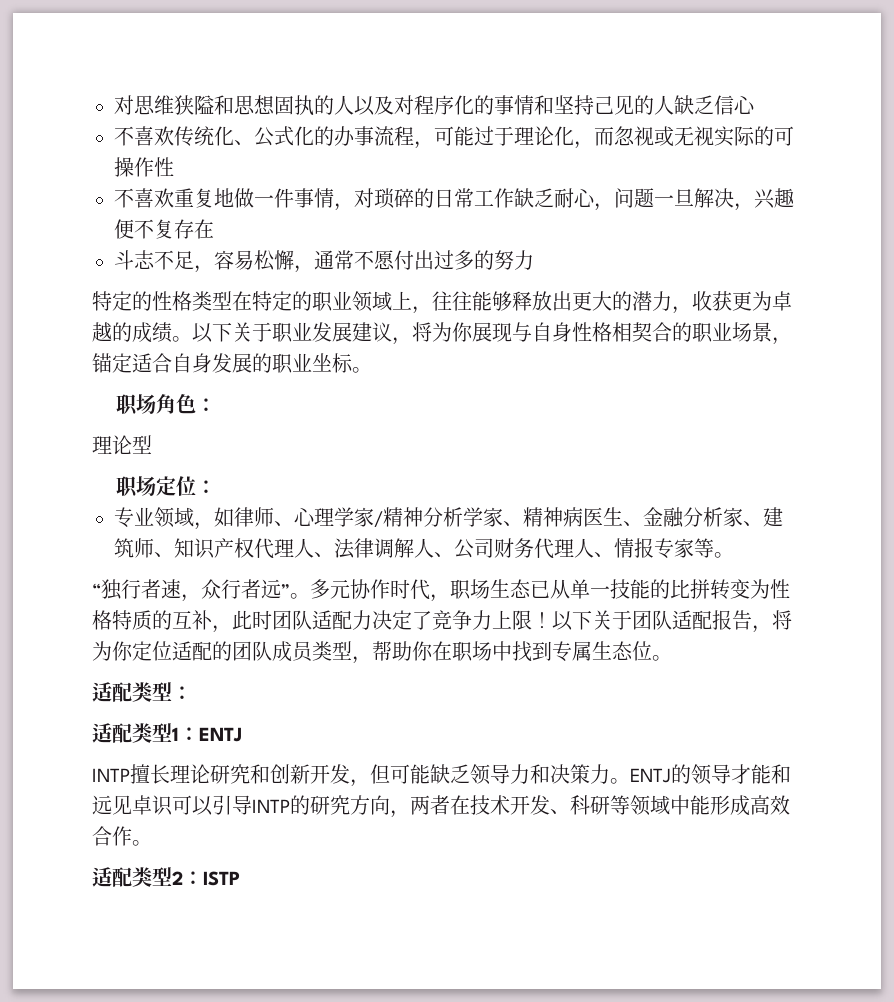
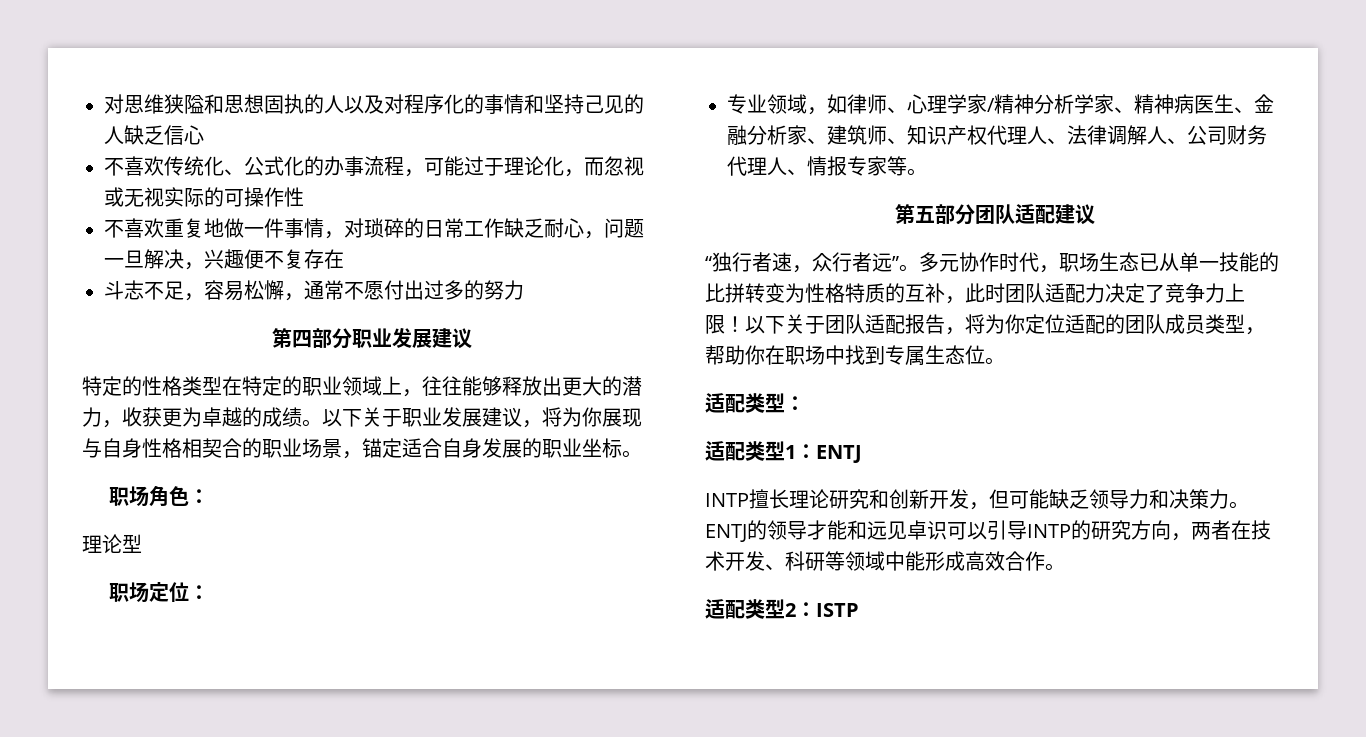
(534, 260) none -> [271,328,472,349] // 第四部分职业发展建议
(734, 555) none -> [894,204,1095,225] // 第五部分团队适配建议

